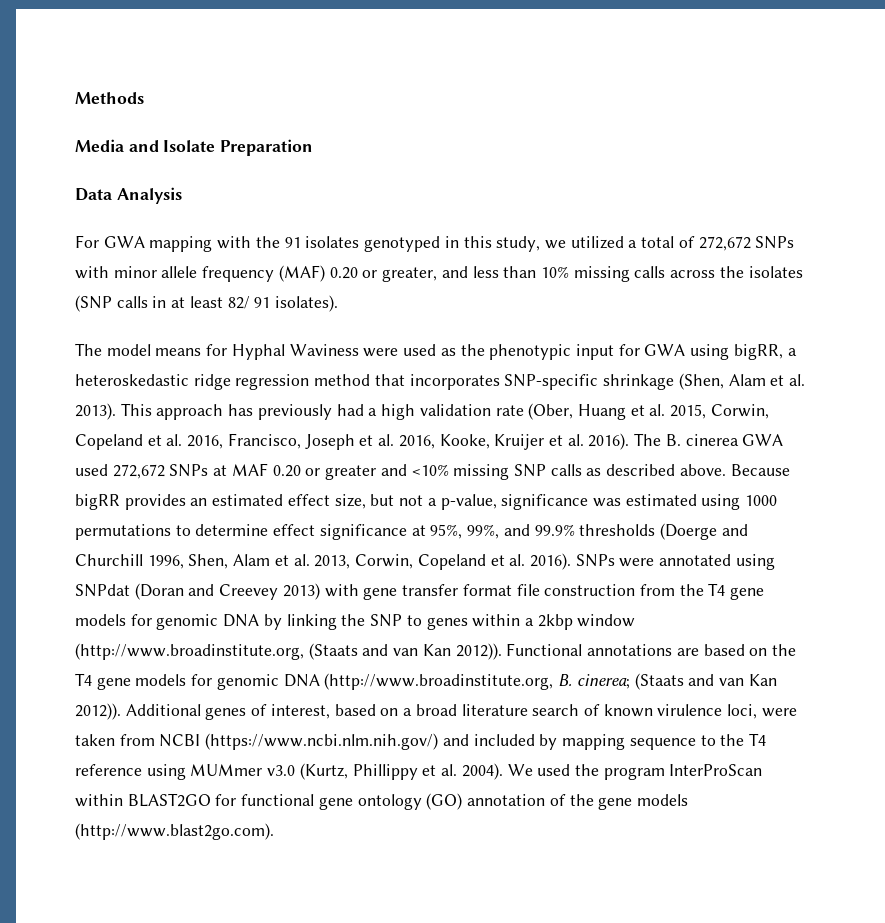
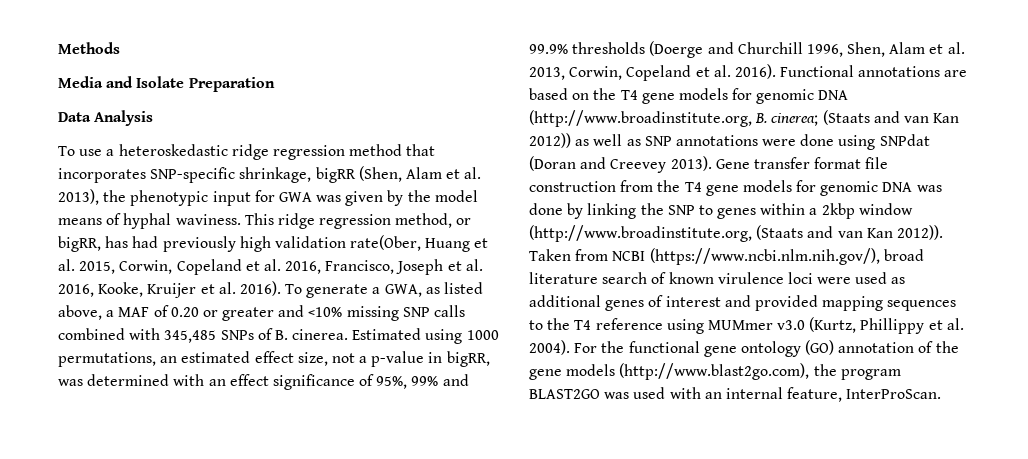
[75,235,795,252] [75,265,803,282] [75,295,339,312] [75,343,783,360] For GWA mapping with the 91 isolates genotyped in this study, we utilized a total of 272,672 SNPs with minor allele frequency (MAF) 0.20 or greater, and less than 10% missing calls across the isolates (SNP calls in at least 82/ 91 isolates). // The model means for Hyphal Waviness were used as the phenotypic input for GWA using bigRR, -> [58,146,103,156] To use
[603,374,675,390] shrinkage -> [239,167,356,183] shrinkage, bigRR
[75,403,574,420] 2013). This approach has previously had a high validation rate (Ober, -> [58,189,478,206] [58,213,472,229] [58,235,422,252] 2013), the phenotypic input for GWA was given by the model means of hyphal waviness. This ridge regression method, or bigRR, has had previously high validation rate(Ober,
[634,433,784,446] [75,463,268,479] The B. cinerea GWA used 272,672 SNPs at MAF -> [285,282,484,298] [58,305,169,320] To generate a GWA, as listed above, a MAF of
[586,464,790,476] [75,494,186,510] as described above. Because bigRR provides -> [58,328,499,344] [58,352,156,367] combined with 345,485 SNPs of B. cinerea. Estimated using 1000 permutations,
[370,494,395,506] but -> (328, 359) none
[440,494,778,510] [75,524,500,540] p-value, significance was estimated using 1000 permutations to determine effect significance at 95%, 99%, -> [371,351,490,367] [58,374,439,390] p-value in bigRR, was determined with an effect significance of 95%, 99%
[575,554,775,570] [75,583,765,600] [75,614,636,630] [75,643,502,660] SNPs were annotated using SNPdat (Doran and Creevey 2013) with gene transfer format file construction from the T4 gene models for genomic DNA by linking the SNP to genes within a 2kbp window (http://www.broadinstitute.org, (Staats and van Kan 2012)). -> (776, 71) none
[75,703,413,720] 2012)). Additional genes of interest, based on a -> [529,133,930,150] [529,156,889,173] [529,180,942,196] [529,203,913,219] [529,225,943,242] [529,248,880,265] 2012)) as well as SNP annotations were done using SNPdat (Doran and Creevey 2013). Gene transfer format file construction from the T4 gene models for genomic DNA was done by linking the SNP to genes within a 2kbp window (http://www.broadinstitute.org, (Staats and van Kan 2012)). Taken from NCBI (https://www.ncbi.nlm.nih.gov/),
[727,704,797,719] [75,733,696,750] loci, were taken from NCBI (https://www.ncbi.nlm.nih.gov/) and included by mapping sequence -> [787,272,906,284] [529,295,957,311] loci were used as additional genes of interest and provided mapping sequences
[507,764,763,780] [75,793,237,807] We used the program InterProScan within BLAST2GO for -> [574,341,625,353] For the
[75,823,274,840] (http://www.blast2go.com). -> [619,363,901,380] [529,387,942,402] (http://www.blast2go.com), the program BLAST2GO was used with an internal feature, InterProScan.

